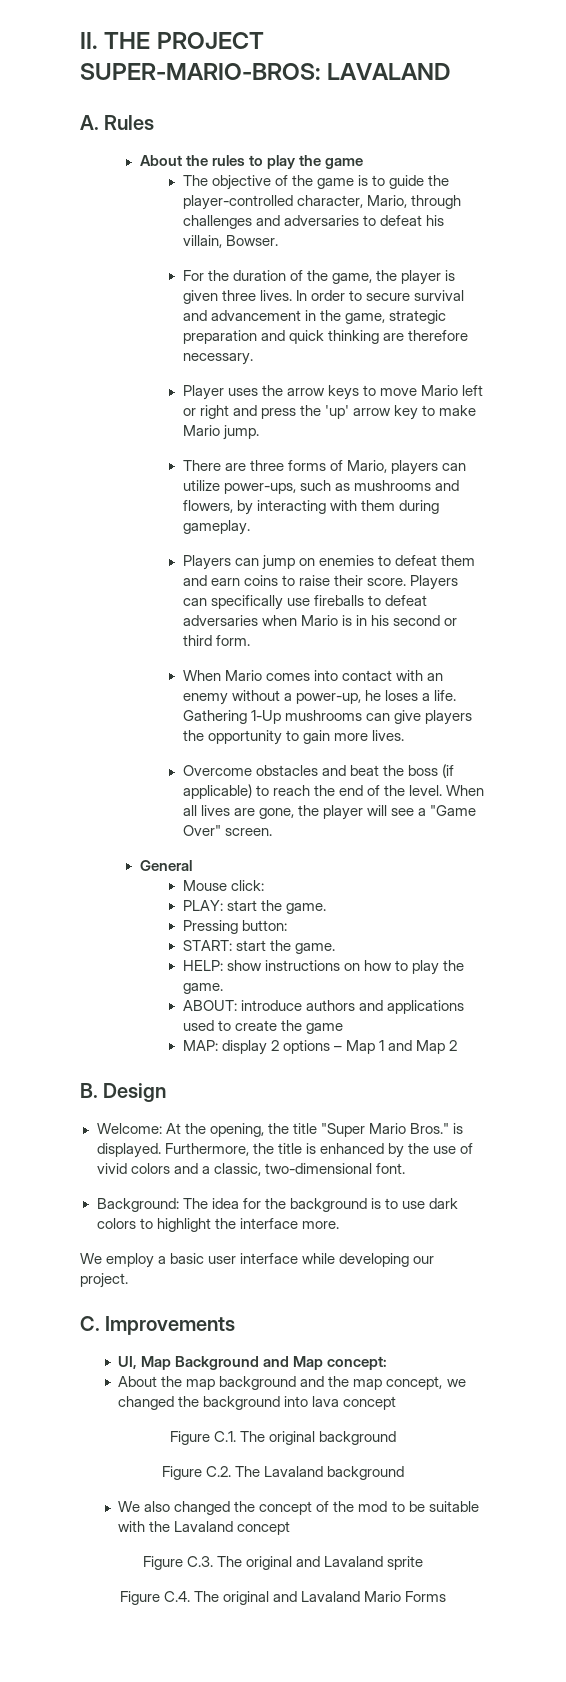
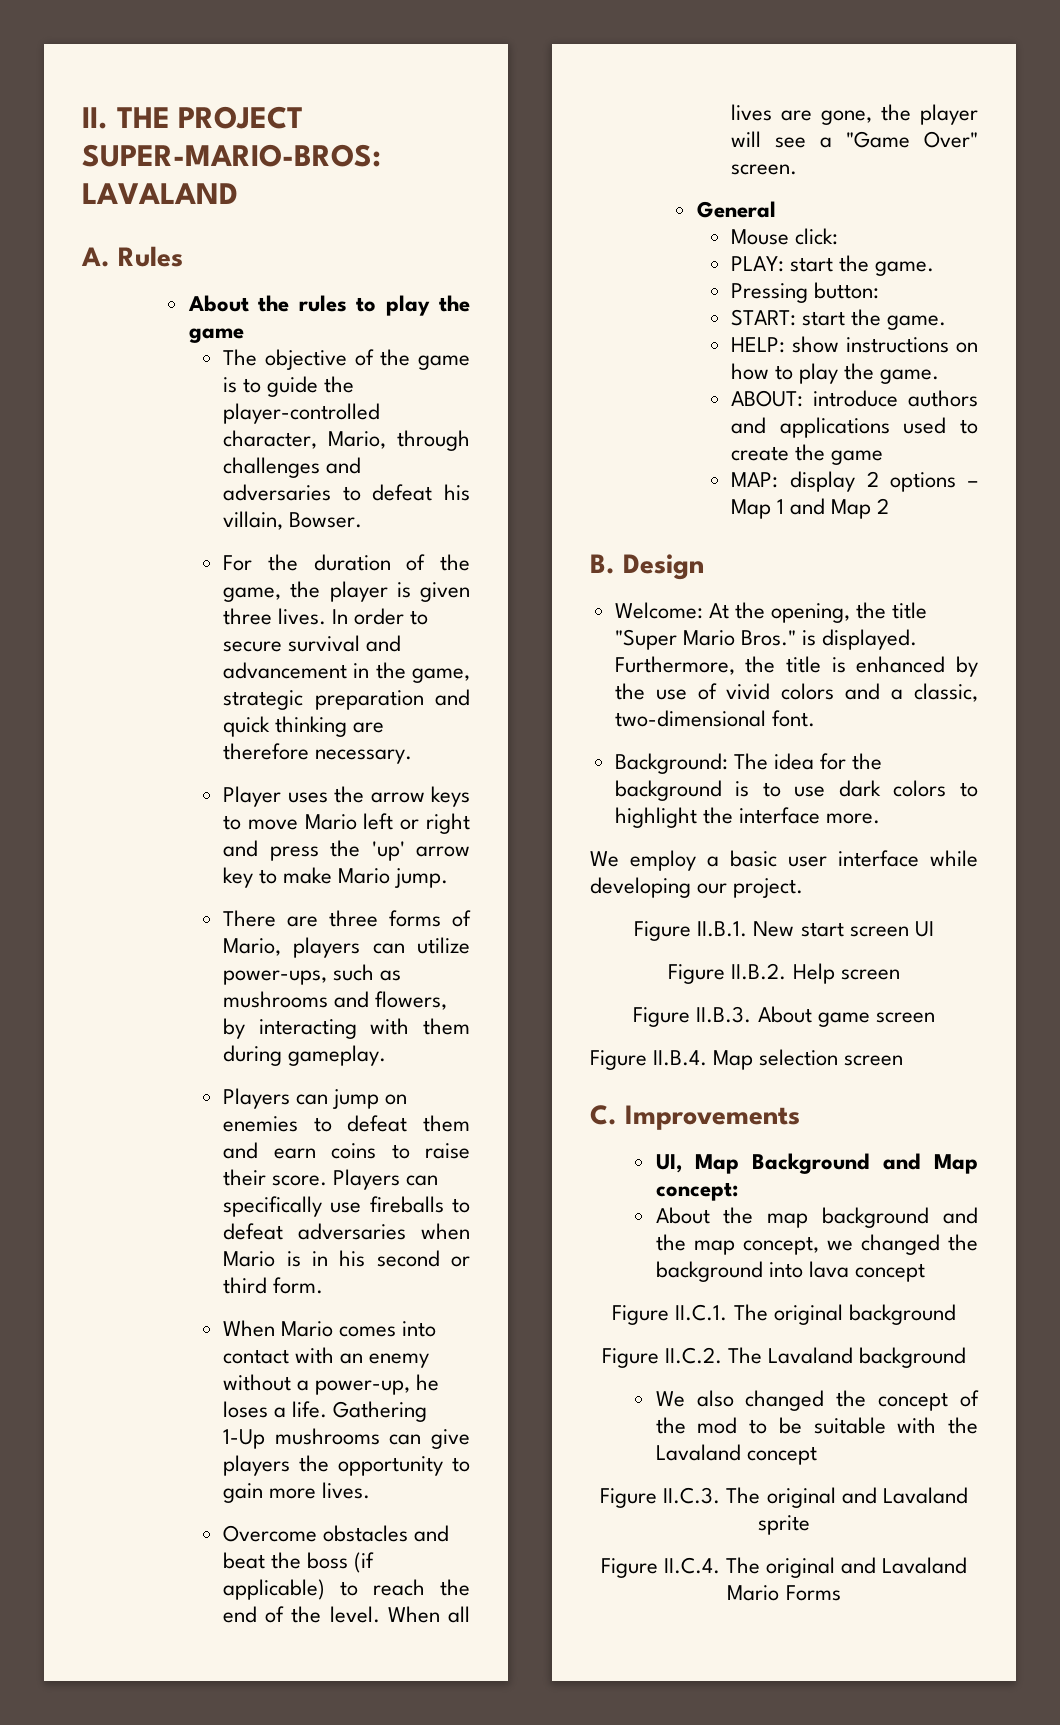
(128, 1280) none -> [634,921,934,941] [668,963,900,984] [633,1006,935,1027] [590,1049,904,1070] // Figure II.B.1. New start screen UI // Figure II.B.2. Help screen // Figure II.B.3. About game screen // Figure II.B.4. Map selection screen
[213,1431,236,1442] C.1. -> [675,1304,728,1321] II.C.1.
[205,1466,231,1477] C.2. -> [664,1347,722,1364] II.C.2.
[186,1556,213,1567] C.3. -> [663,1487,721,1504] II.C.3.
[163,1591,190,1602] C.4. -> [663,1557,720,1574] II.C.4.

